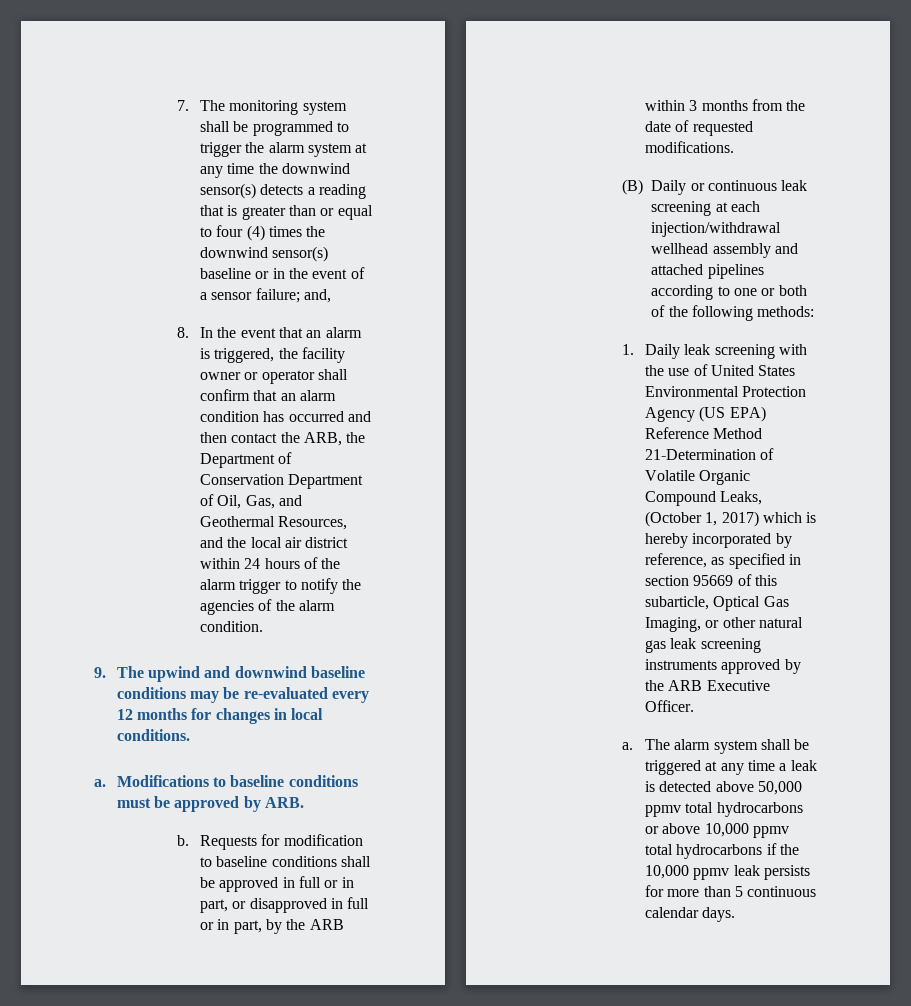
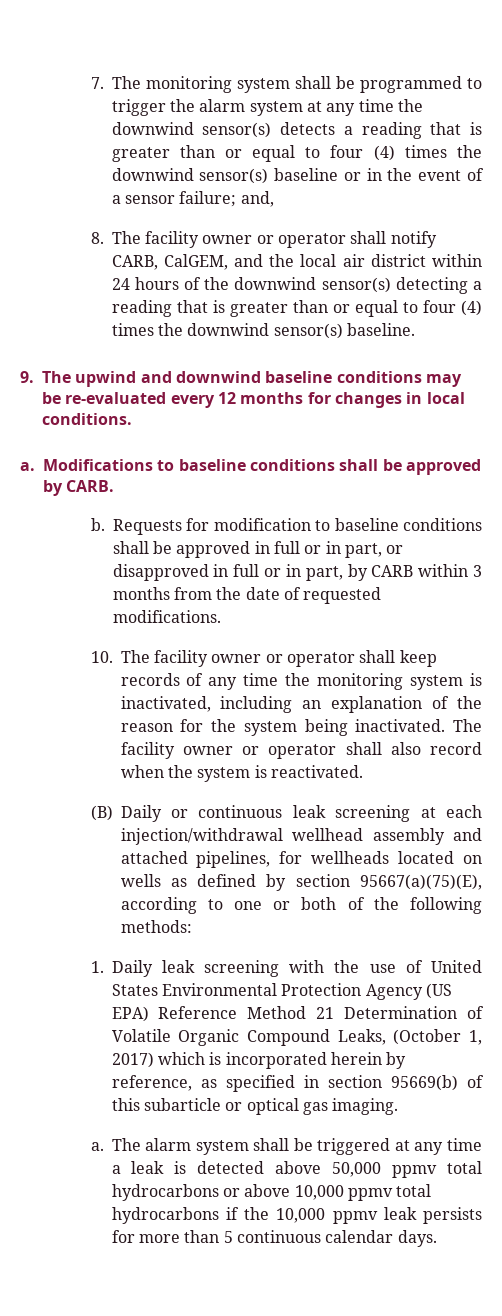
[200,327,362,338] [200,347,346,363] [200,369,349,384] [200,389,337,401] [200,411,372,422] [200,432,366,446] [200,452,293,468] [200,474,364,489] [200,494,303,509] [200,516,348,530] In the event that an alarm is triggered, the facility owner or operator shall confirm that an alarm condition has occurred and then contact the ARB, the Department of Conservation Department of Oil, Gas, and Geothermal Resources, -> [111,231,437,248] [111,254,228,270] The facility owner or operator shall notify CARB, CalGEM,
[200,578,362,594] [200,599,336,615] [200,621,264,632] alarm trigger to notify the agencies of the alarm condition. -> [234,277,482,294] [111,300,483,317] [111,323,415,339] downwind sensor(s) detecting a reading that is greater than or equal to four (4) times the downwind sensor(s) baseline.
[116,798,151,808] must -> [339,459,379,471] shall
[264,797,304,808] ARB. -> [66,480,115,492] CARB.
[286,919,344,930] the ARB -> [371,565,414,577] CARB
(735, 147) none -> [90,650,437,667] [120,673,482,690] [120,696,482,713] [120,719,482,736] [120,742,482,759] [120,765,363,782] // 10. The facility owner or operator shall keep records of any time the monitoring system is inactivated, including an explanation of the reason for the system being inactivated. The facility owner or operator shall also record when the system is reactivated.
[707,264,764,279] pipelines -> [196,851,482,868] [120,874,482,891] pipelines, for wellheads located on wells as defined by section 95667(a)(75)(E),
[645,449,757,460] 21-Determination -> [316,1006,458,1019] 21 Determination
[645,533,772,548] hereby incorporated -> [225,1052,382,1069] incorporated herein
[693,575,734,586] 95669 -> [390,1075,458,1091] 95669(b)
[645,596,789,611] [645,617,804,632] [645,638,761,653] [645,659,801,674] [645,680,770,691] [645,700,695,712] subarticle, Optical Gas Imaging, or other natural gas leak screening instruments approved by the ARB Executive Officer. -> [143,1098,399,1115] subarticle or optical gas imaging.

